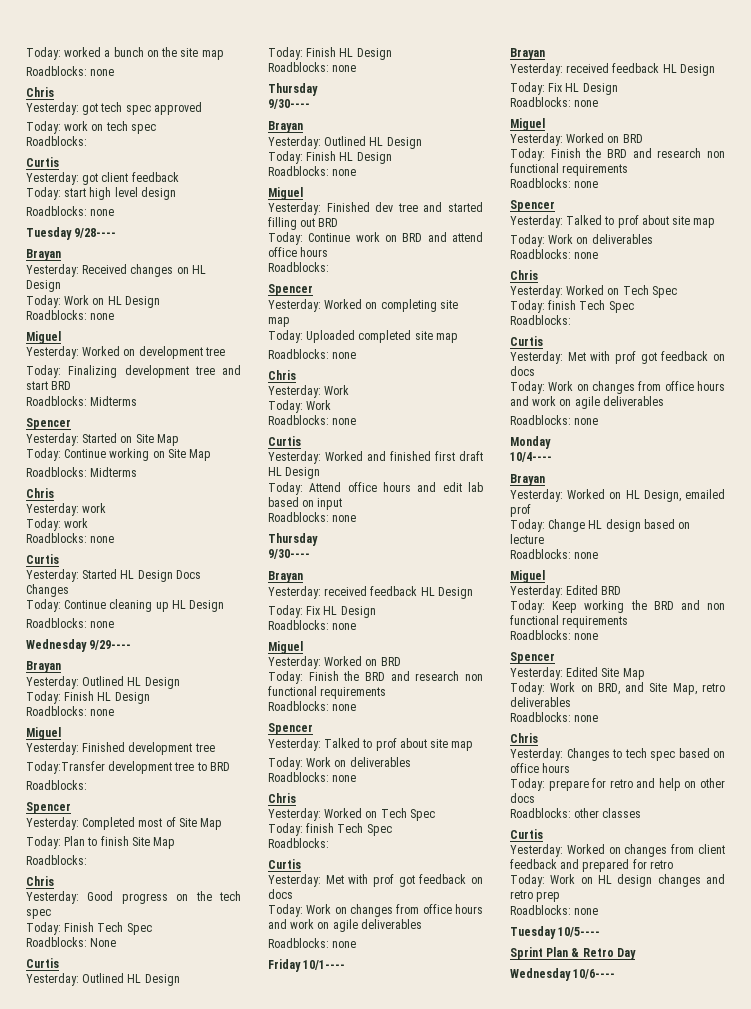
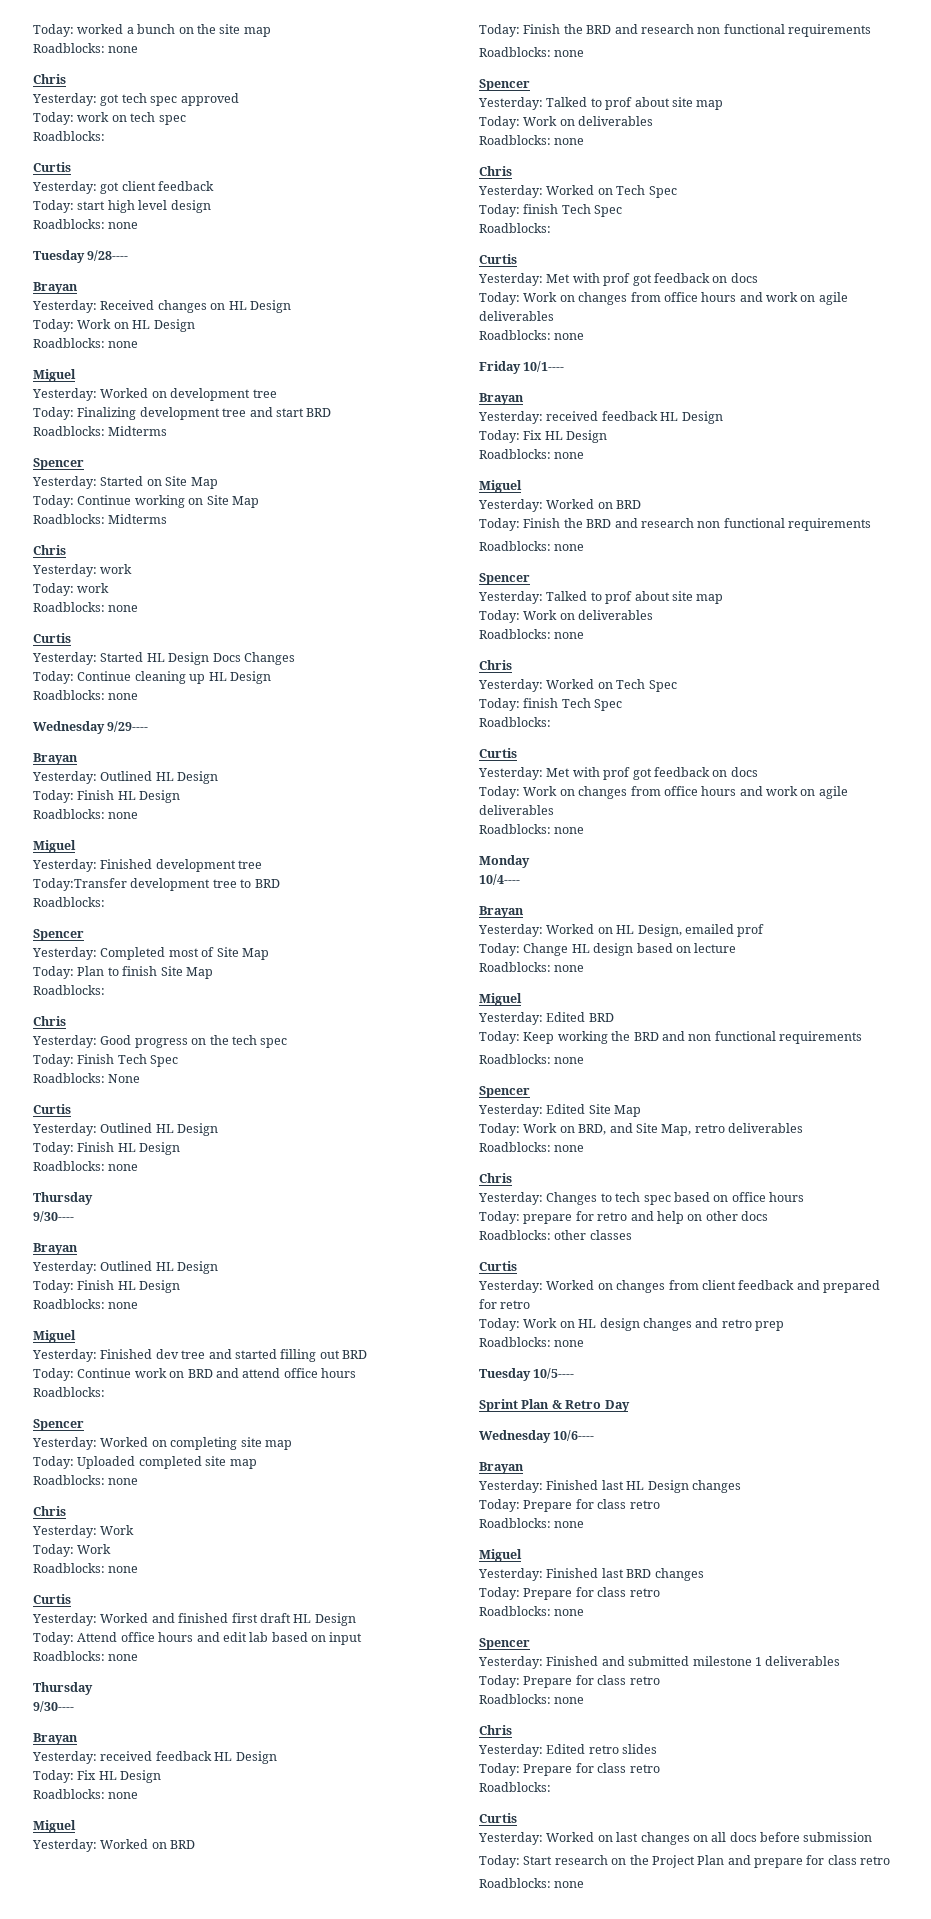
(616, 974) none -> [479,1462,524,1474] [478,1480,741,1493] [479,1499,660,1512] [479,1518,585,1528] [479,1549,522,1562] [478,1568,704,1581] [479,1587,660,1600] [479,1606,585,1616] [479,1638,530,1650] [478,1656,841,1669] [479,1675,660,1688] [479,1694,585,1704] [479,1725,512,1735] [478,1744,658,1757] [479,1763,660,1776] [479,1782,551,1792] [479,1813,517,1823] [478,1832,873,1845] [479,1855,891,1868] [479,1878,585,1888] // Brayan // Yesterday: Finished last HL Design changes // Today: Prepare for class retro // Roadblocks: none // Miguel // Yesterday: Finished last BRD changes // Today: Prepare for class retro // Roadblocks: none // Spencer // Yesterday: Finished and submitted milestone 1 deliverables // Today: Prepare for class retro // Roadblocks: none // Chris // Yesterday: Edited retro slides // Today: Prepare for class retro // Roadblocks: // Curtis // Yesterday: Worked on last changes on all docs before submission // Today: Start research on the Project Plan and prepare for class retro // Roadblocks: none

